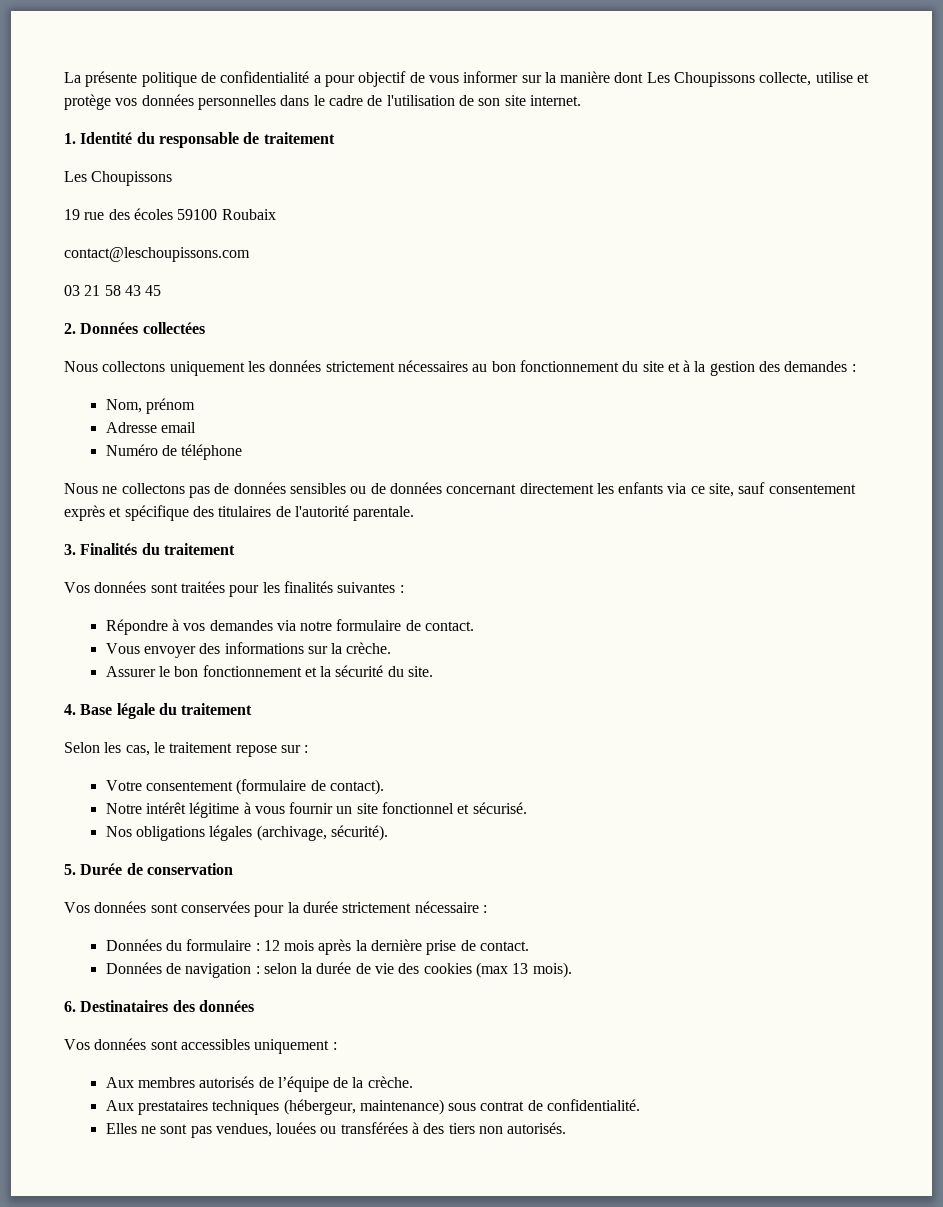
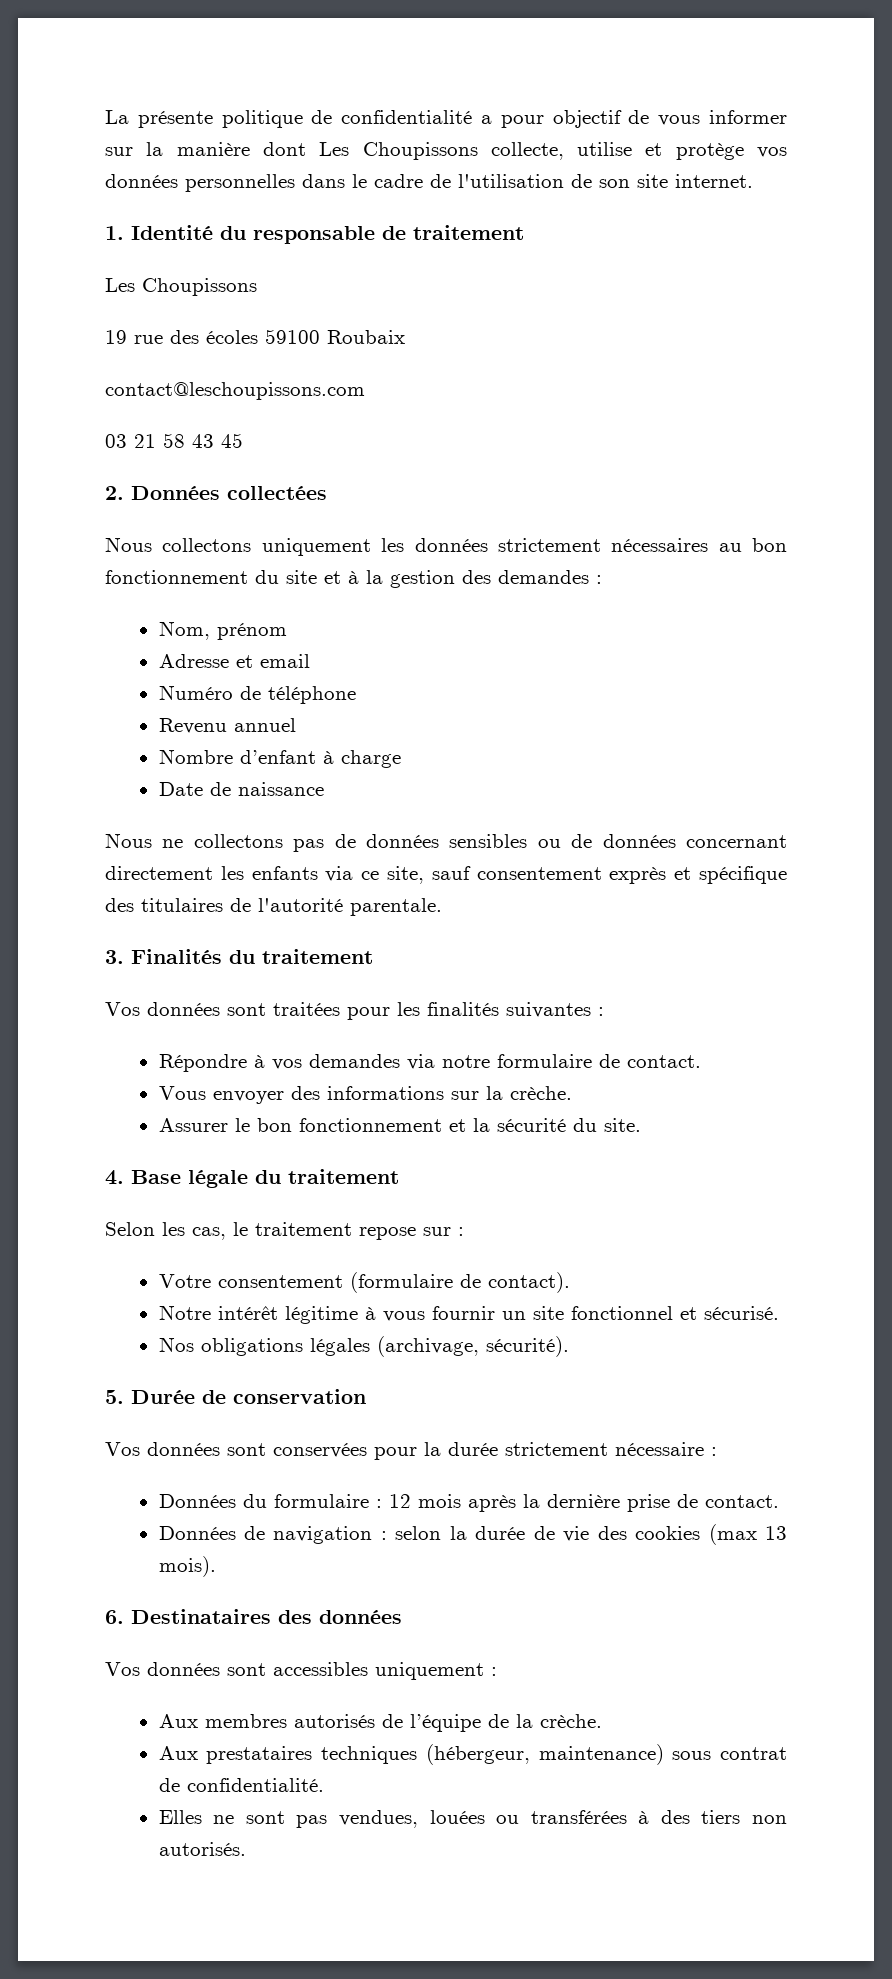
(157, 427) none -> [235,655,253,668] et
(243, 452) none -> [158,718,296,734] [158,749,401,768] [158,782,324,796] // Revenu annuel // Nombre d’enfant à charge // Date de naissance

